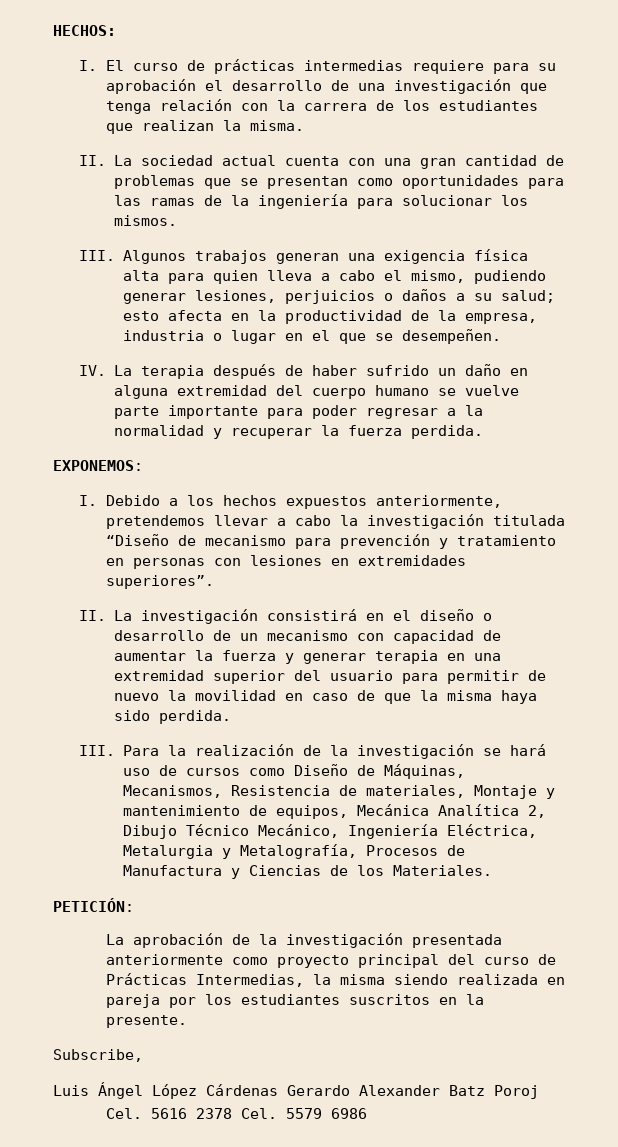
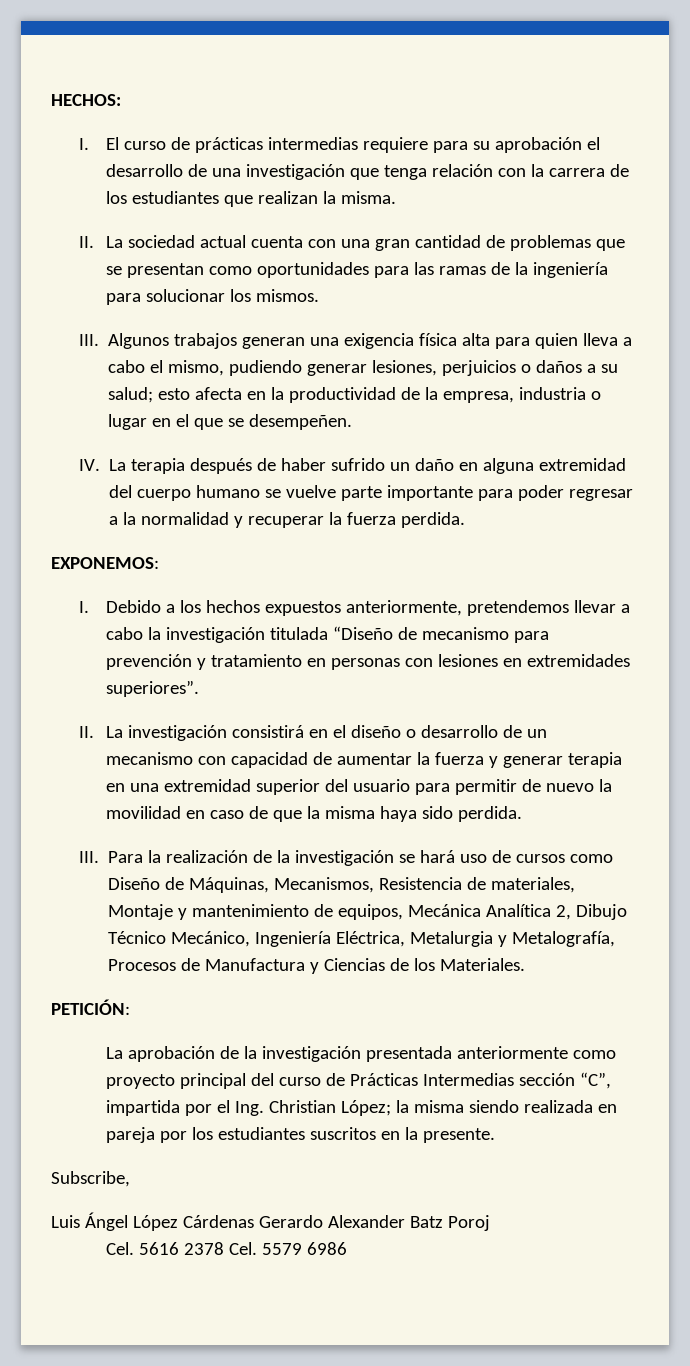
[195,974,304,987] Intermedias, -> [423,1072,612,1089] [106,1100,392,1116] Intermedias sección “C”, impartida por el Ing. Christian López;

